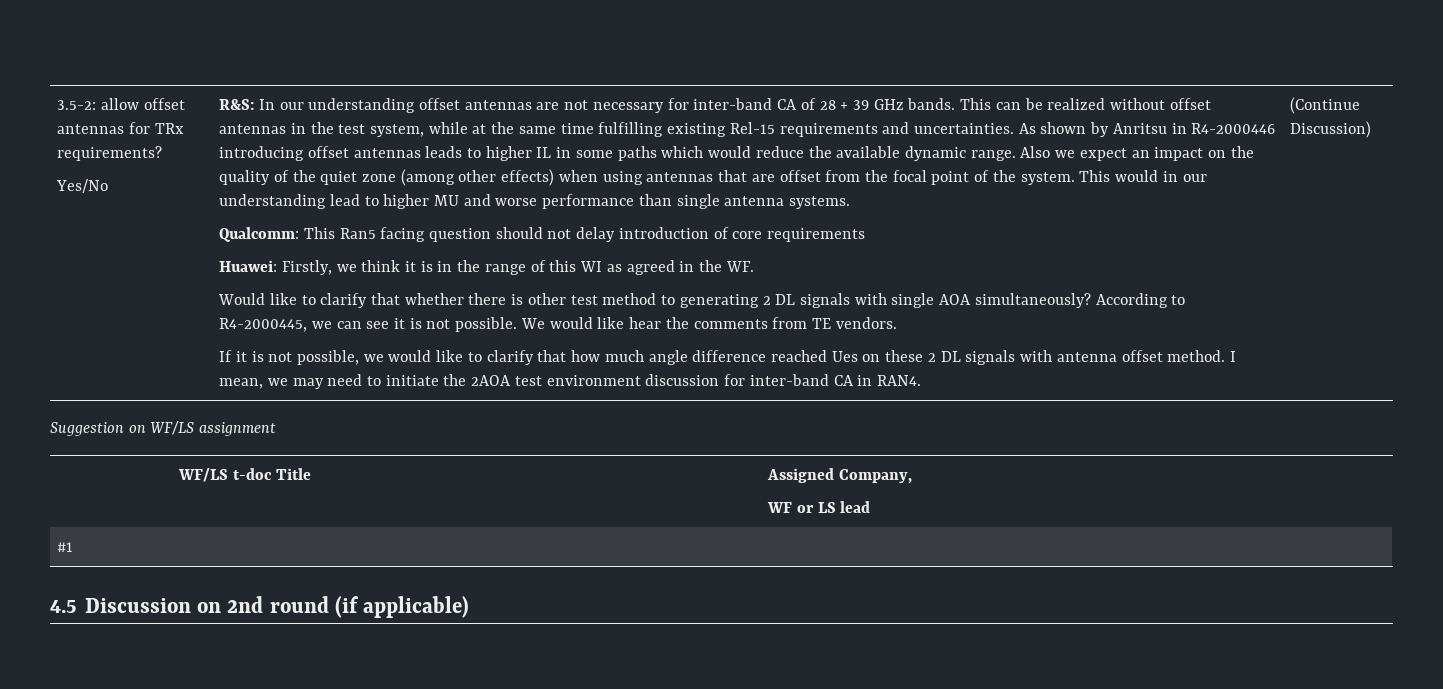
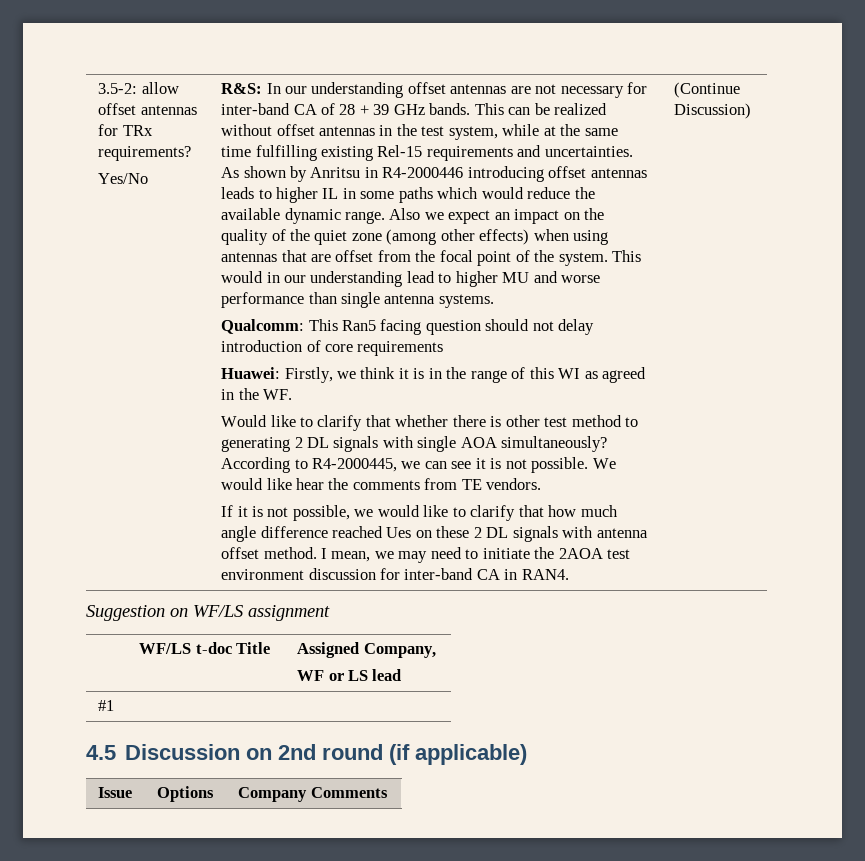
(470, 607) none -> [98,787,133,798] [157,786,215,802] [238,787,388,802] // Issue | Options | Company Comments

